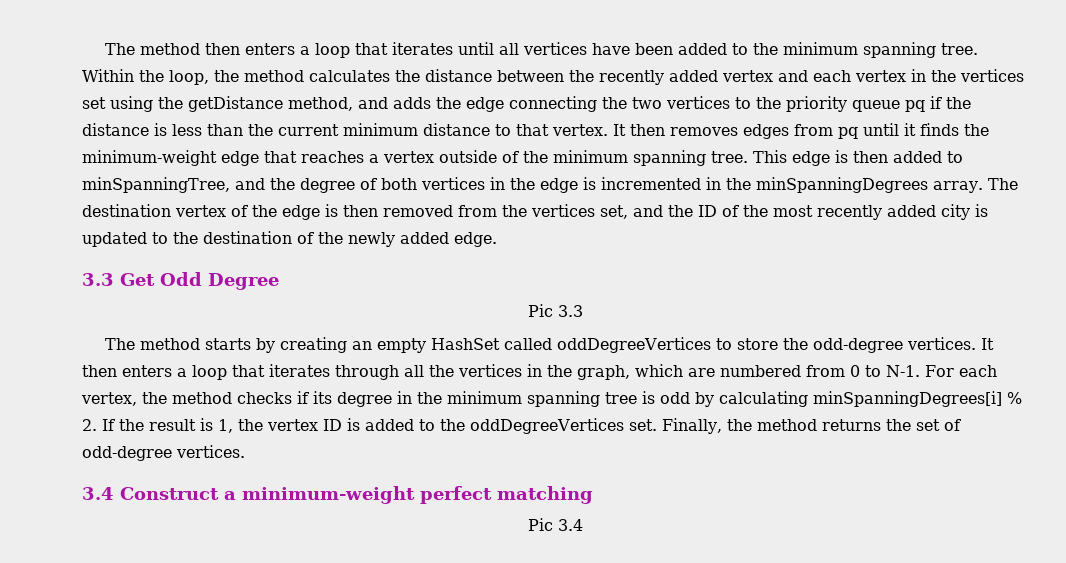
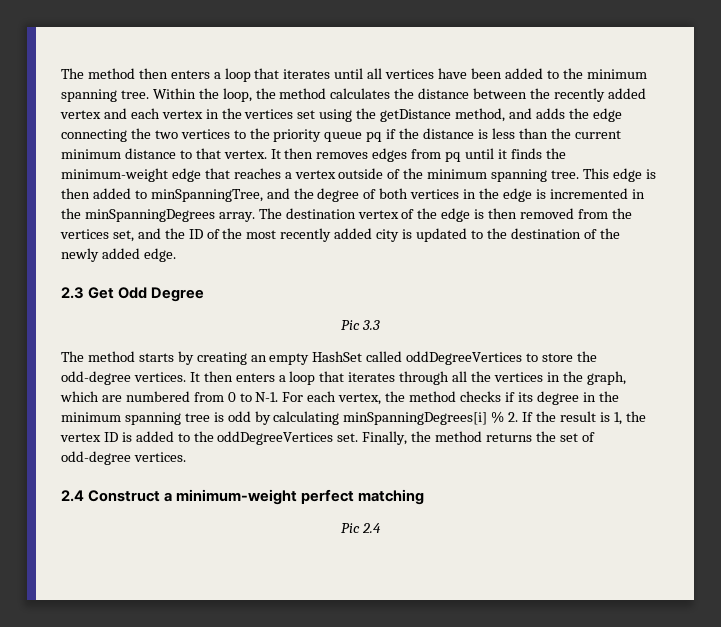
[82,273,114,286] 3.3 -> [61,287,84,299] 2.3
[82,487,114,500] 3.4 -> [61,490,84,502] 2.4
[558,519,583,531] 3.4 -> [362,523,382,533] 2.4

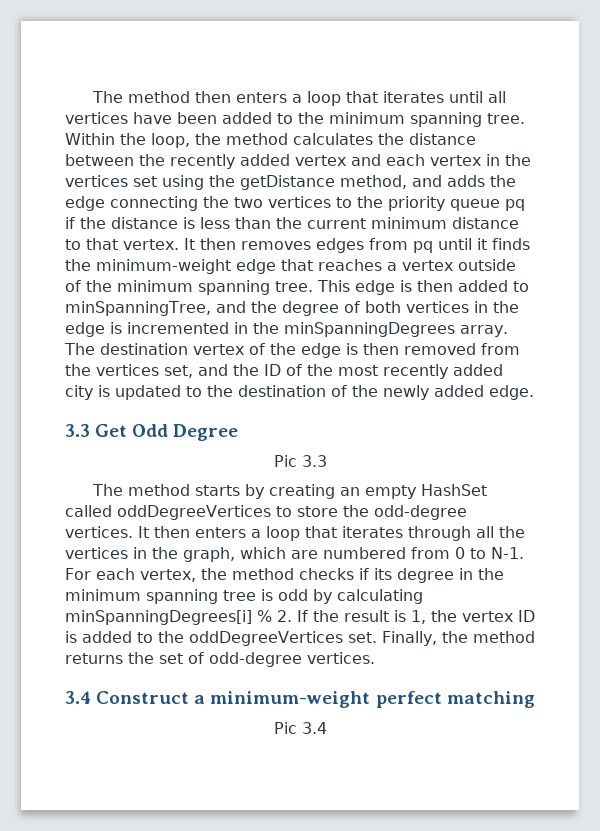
[61,287,84,299] 2.3 -> [65,424,90,437] 3.3
[61,490,84,502] 2.4 -> [65,691,91,704] 3.4
[362,523,382,533] 2.4 -> [301,722,327,734] 3.4

